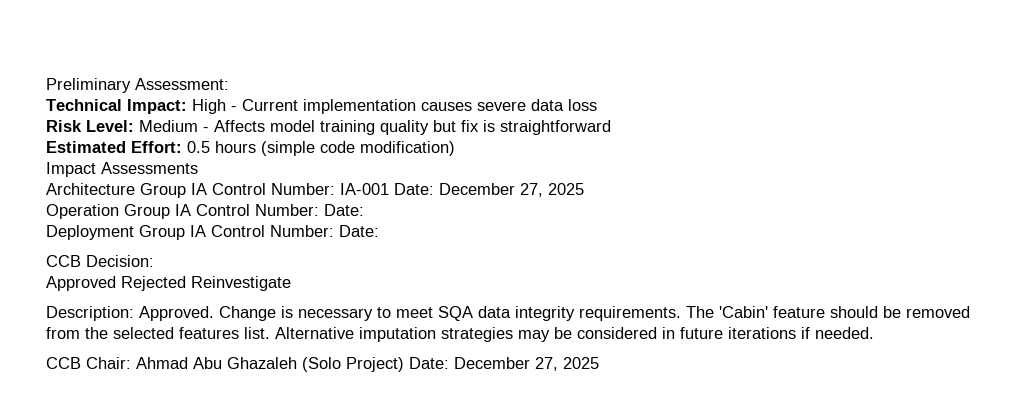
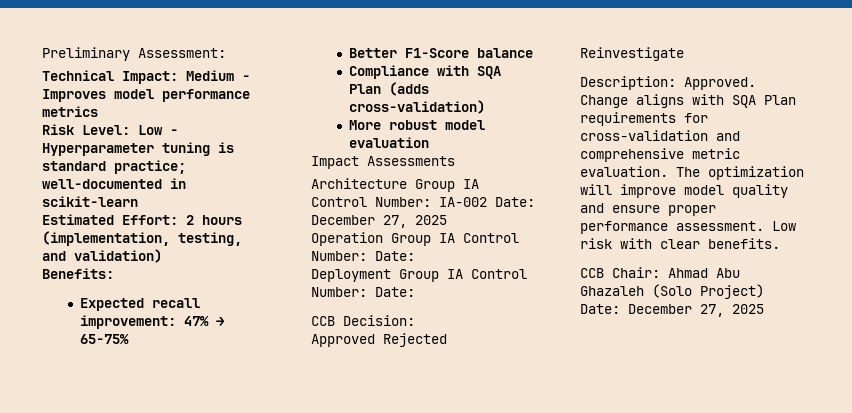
[192,99,597,114] [46,120,611,135] [46,141,455,156] High - Current implementation causes severe data loss // Risk Level: Medium - Affects model training quality but fix is straightforward // Estimated Effort: 0.5 hours (simple code modification) -> [186,70,250,81] [42,89,250,102] [42,106,98,117] [42,124,178,135] [42,142,234,156] [42,160,186,174] [42,178,186,189] [42,196,138,207] [42,214,242,225] [42,231,242,246] [42,249,162,263] [42,268,114,279] [80,298,201,311] [80,315,226,329] [80,334,130,344] [349,48,534,58] [349,65,502,79] [349,82,430,96] [349,100,486,114] [349,120,486,130] [349,137,430,148] Medium - Improves model performance metrics // Risk Level: Low - Hyperparameter tuning is standard practice; well-documented in scikit-learn // Estimated Effort: 2 hours (implementation, testing, and validation) // Benefits: // Expected recall improvement: 47% → 65-75% // Better F1-Score balance // Compliance with SQA Plan (adds cross-validation) // More robust model evaluation
[340,183,389,195] IA-001 -> [439,197,487,207] IA-002
[281,306,970,321] [46,327,874,342] is necessary to meet SQA data integrity requirements. The 'Cabin' feature should be removed from the selected features list. Alternative imputation strategies may be considered in future iterations if needed. -> [636,94,796,108] [580,112,708,126] [580,130,740,141] [580,148,740,162] [580,166,804,180] [580,184,788,198] [580,203,716,216] [580,221,796,234] [580,238,780,249] aligns with SQA Plan requirements for cross-validation and comprehensive metric evaluation. The optimization will improve model quality and ensure proper performance assessment. Low risk with clear benefits.

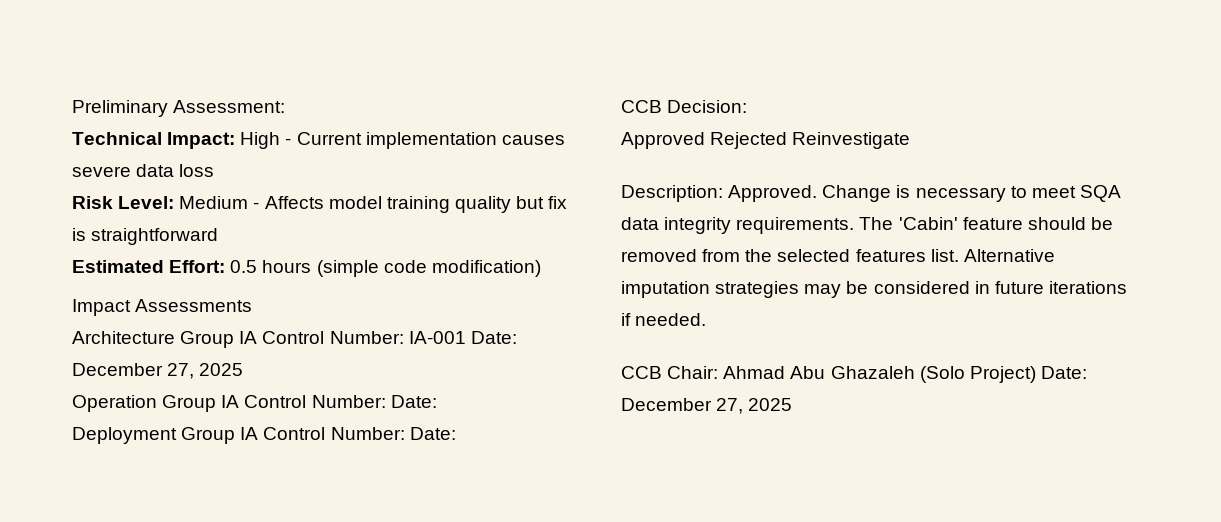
[186,70,250,81] [42,89,250,102] [42,106,98,117] [42,124,178,135] [42,142,234,156] [42,160,186,174] [42,178,186,189] [42,196,138,207] [42,214,242,225] [42,231,242,246] [42,249,162,263] [42,268,114,279] [80,298,201,311] [80,315,226,329] [80,334,130,344] [349,48,534,58] [349,65,502,79] [349,82,430,96] [349,100,486,114] [349,120,486,130] [349,137,430,148] Medium - Improves model performance metrics // Risk Level: Low - Hyperparameter tuning is standard practice; well-documented in scikit-learn // Estimated Effort: 2 hours (implementation, testing, and validation) // Benefits: // Expected recall improvement: 47% → 65-75% // Better F1-Score balance // Compliance with SQA Plan (adds cross-validation) // More robust model evaluation -> [240,132,565,149] [72,164,215,177] [72,196,568,213] [72,228,219,245] [72,260,541,277] High - Current implementation causes severe data loss // Risk Level: Medium - Affects model training quality but fix is straightforward // Estimated Effort: 0.5 hours (simple code modification)
[439,197,487,207] IA-002 -> [408,331,466,344] IA-001
[636,94,796,108] [580,112,708,126] [580,130,740,141] [580,148,740,162] [580,166,804,180] [580,184,788,198] [580,203,716,216] [580,221,796,234] [580,238,780,249] aligns with SQA Plan requirements for cross-validation and comprehensive metric evaluation. The optimization will improve model quality and ensure proper performance assessment. Low risk with clear benefits. -> [896,185,1121,202] [621,217,1113,234] [621,249,1055,262] [621,281,1127,298] [621,313,707,326] is necessary to meet SQA data integrity requirements. The 'Cabin' feature should be removed from the selected features list. Alternative imputation strategies may be considered in future iterations if needed.

